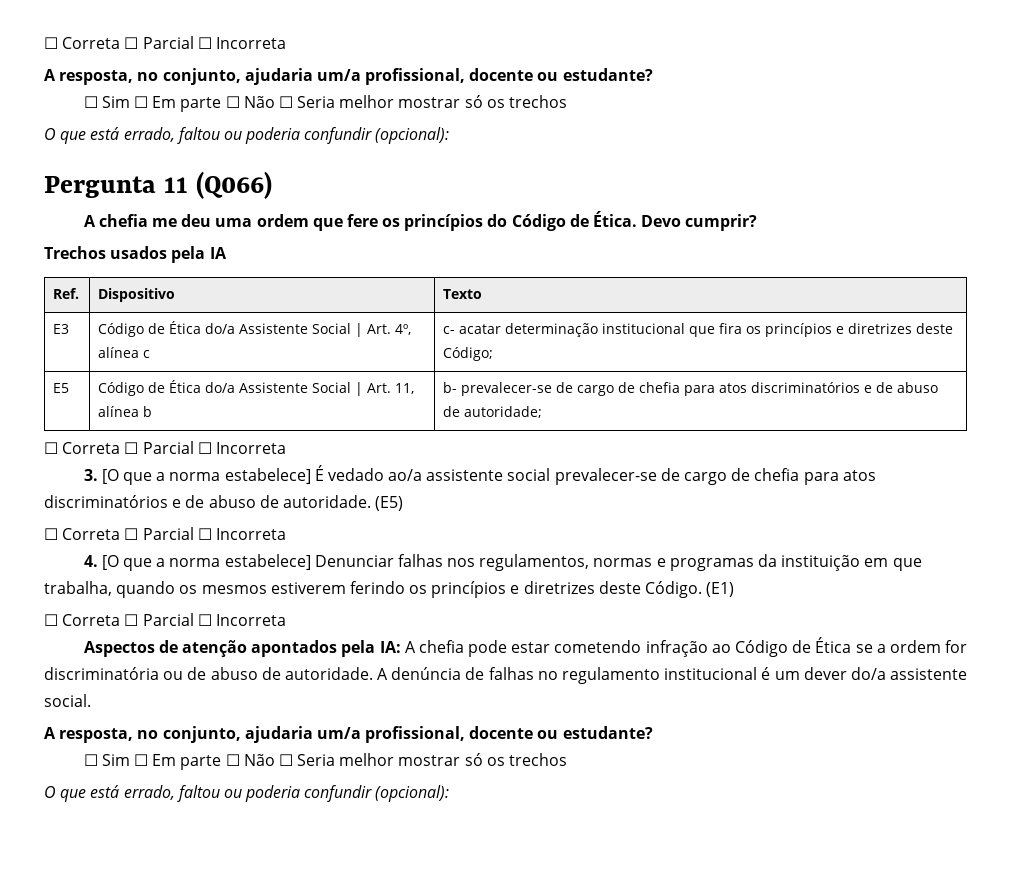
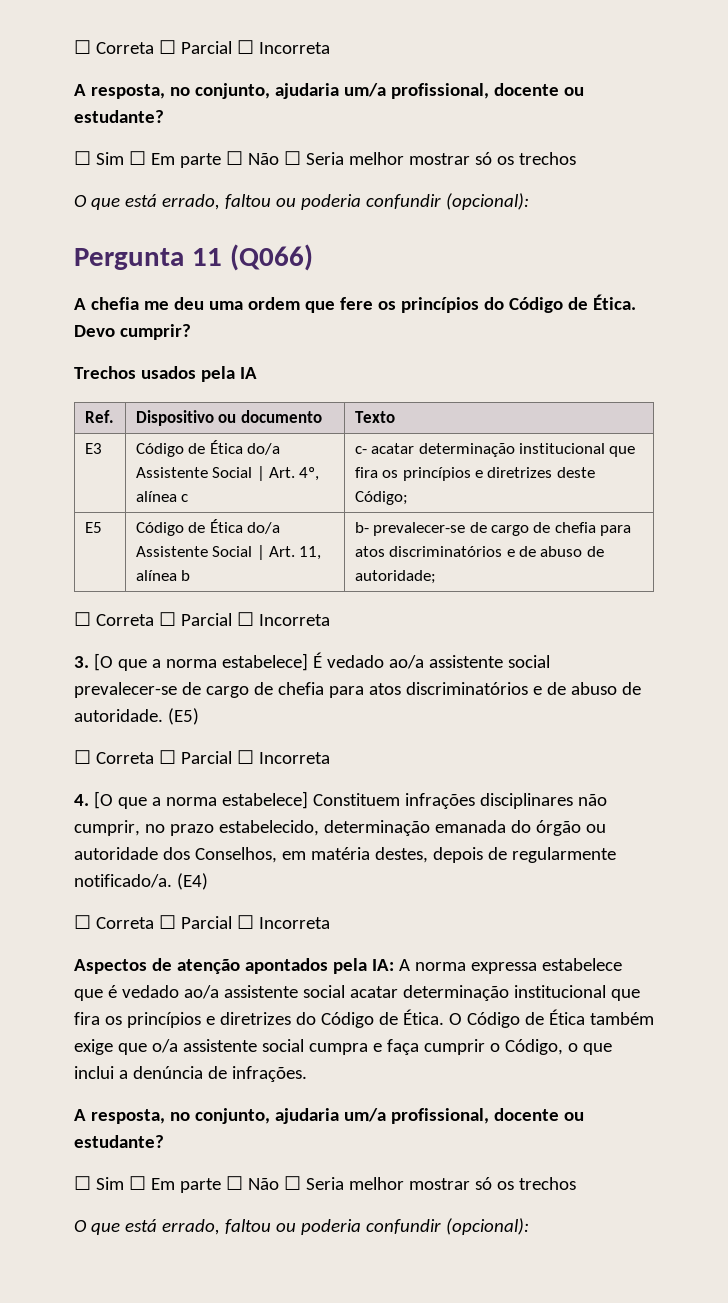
(176, 295) none -> [218,410,322,423] ou documento
[314,554,922,571] [44,581,735,598] Denunciar falhas nos regulamentos, normas e programas da instituição em que trabalha, quando os mesmos estiverem ferindo os princípios e diretrizes deste Código. (E1) -> [312,793,607,809] [74,820,606,836] [74,847,616,863] [74,873,208,890] Constituem infrações disciplinares não cumprir, no prazo estabelecido, determinação emanada do órgão ou autoridade dos Conselhos, em matéria destes, depois de regularmente notificado/a. (E4)
[418,637,968,657] [44,667,968,684] [44,694,91,707] chefia pode estar cometendo infração ao Código de Ética se a ordem for discriminatória ou de abuso de autoridade. A denúncia de falhas no regulamento institucional é um dever do/a assistente social. -> [414,958,622,974] [74,985,640,1001] [74,1009,654,1028] [74,1039,612,1055] [74,1066,307,1082] norma expressa estabelece que é vedado ao/a assistente social acatar determinação institucional que fira os princípios e diretrizes do Código de Ética. O Código de Ética também exige que o/a assistente social cumpra e faça cumprir o Código, o que inclui a denúncia de infrações.

